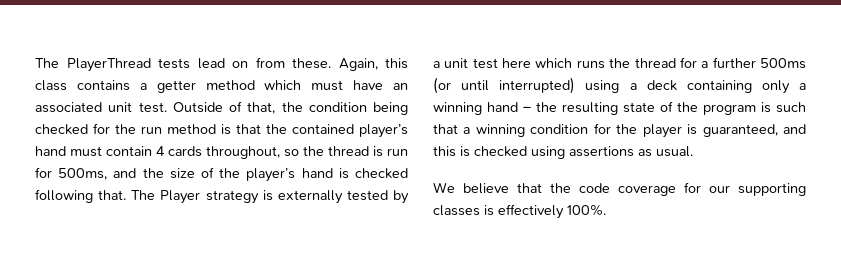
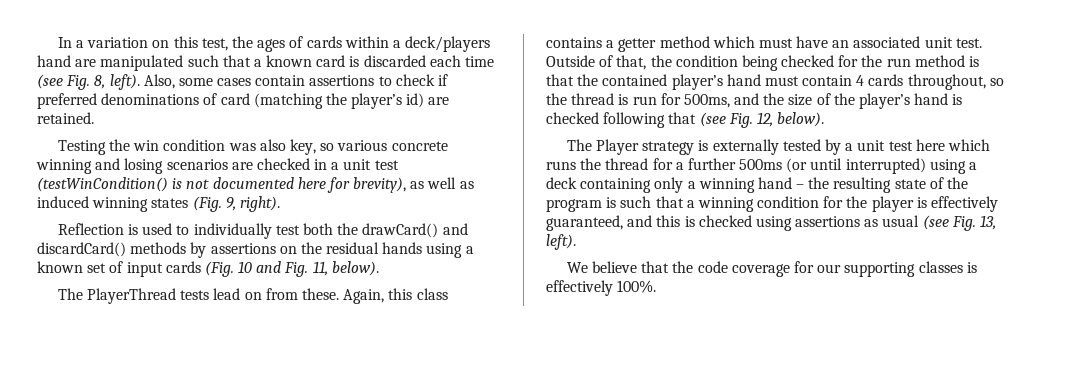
(35, 63) none -> [57,36,491,52] [37,55,495,71] [37,74,449,90] [37,93,450,109] [37,112,94,124] [57,139,448,155] [36,158,399,174] [37,177,474,193] [37,196,280,212] [57,223,468,239] [37,242,474,258] [37,261,379,277] In a variation on this test, the ages of cards within a deck/players hand are manipulated such that a known card is discarded each time (see Fig. 8, left). Also, some cases contain assertions to check if preferred denominations of card (matching the player’s id) are retained. // Testing the win condition was also key, so various concrete winning and losing scenarios are checked in a unit test (testWinCondition() is not documented here for brevity), as well as induced winning states (Fig. 9, right). // Reflection is used to individually test both the drawCard() and discardCard() methods by assertions on the residual hands using a known set of input cards (Fig. 10 and Fig. 11, below). //
[98,190,127,200] that. -> [668,112,825,128] that (see Fig. 12, below). //
(698, 129) none -> [931,196,999,212] effectively
[656,146,693,157] usual. -> [882,215,997,231] [546,234,576,250] usual (see Fig. 13, left).

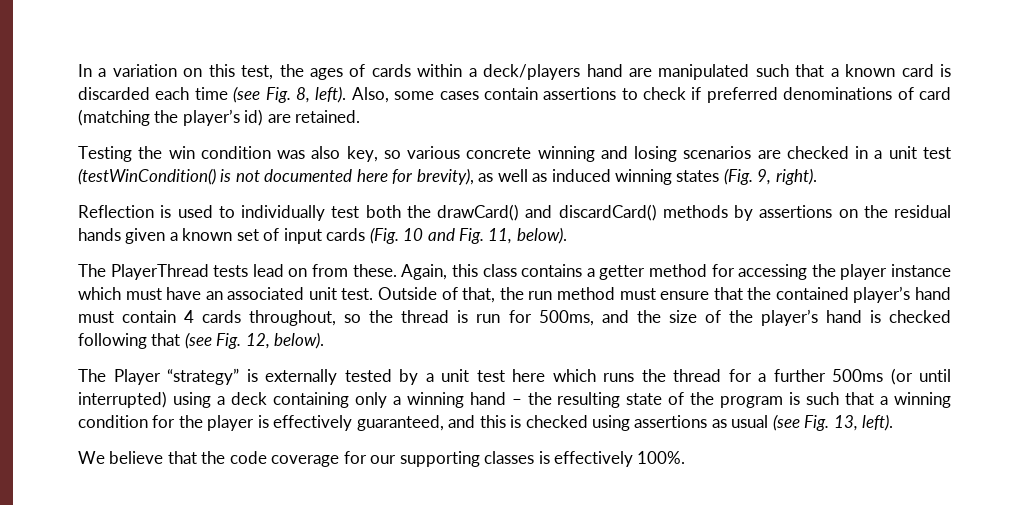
[426,243,463,258] using -> [125,228,166,244] given
(710, 42) none -> [711,264,951,280] for accessing the player instance
[675,55,980,71] condition being checked for the run method is -> [528,287,710,300] run method must ensure
[642,141,695,155] strategy -> [167,368,239,385] “strategy”

